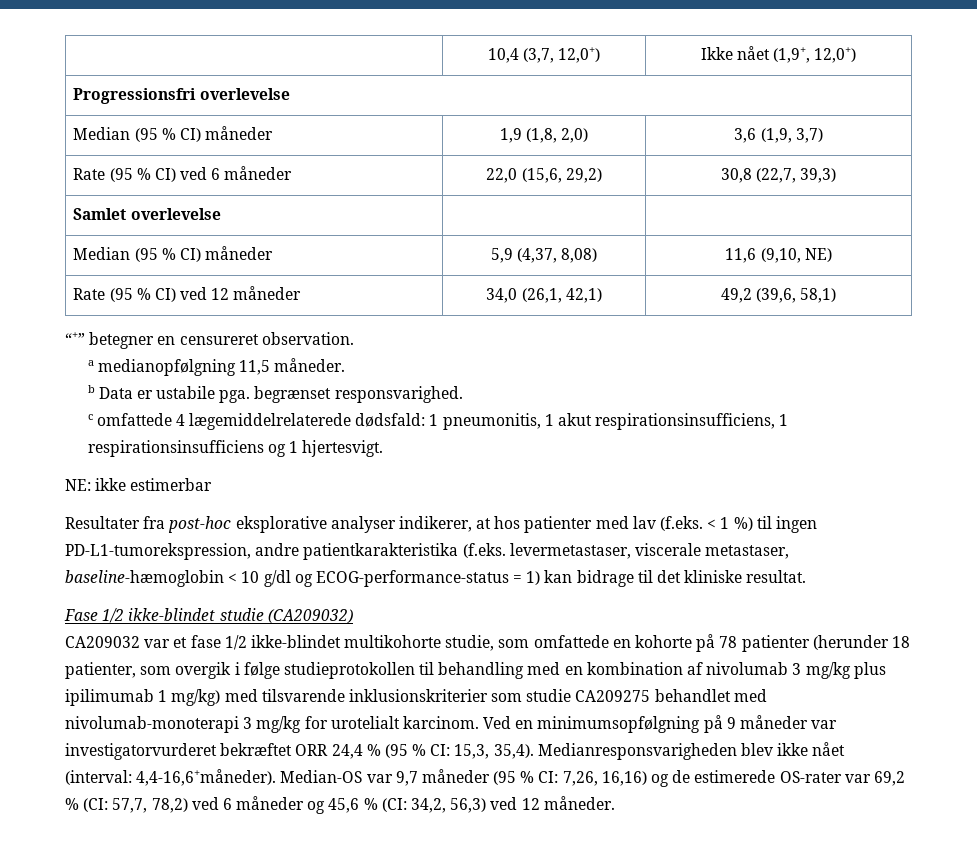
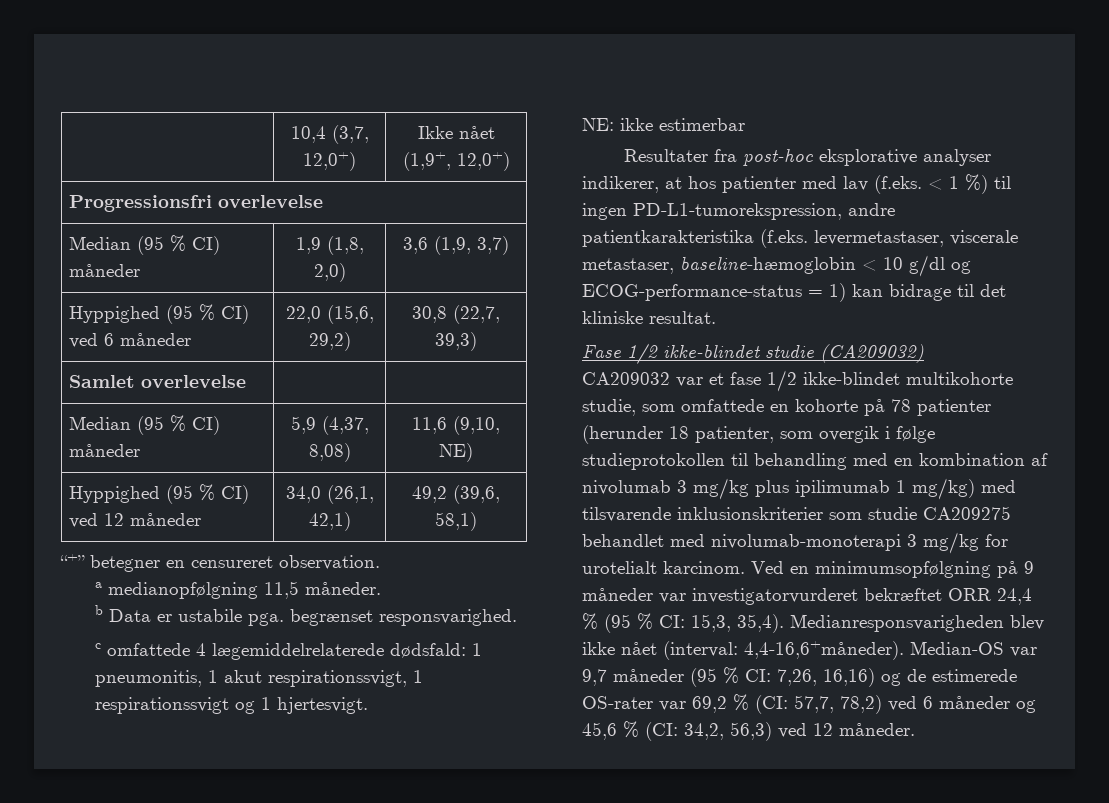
[73,168,106,180] Rate -> [69,306,161,323] Hyppighed
[73,288,106,300] Rate -> [69,486,161,503] Hyppighed
[595,413,789,430] [87,440,264,457] respirationsinsufficiens, 1 respirationsinsufficiens -> [268,670,424,687] [95,697,230,714] respirationssvigt, 1 respirationssvigt

